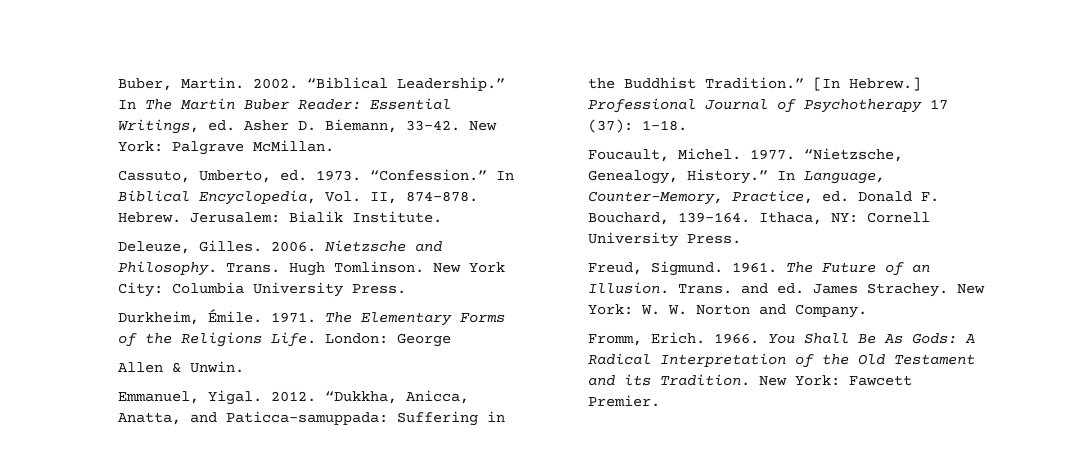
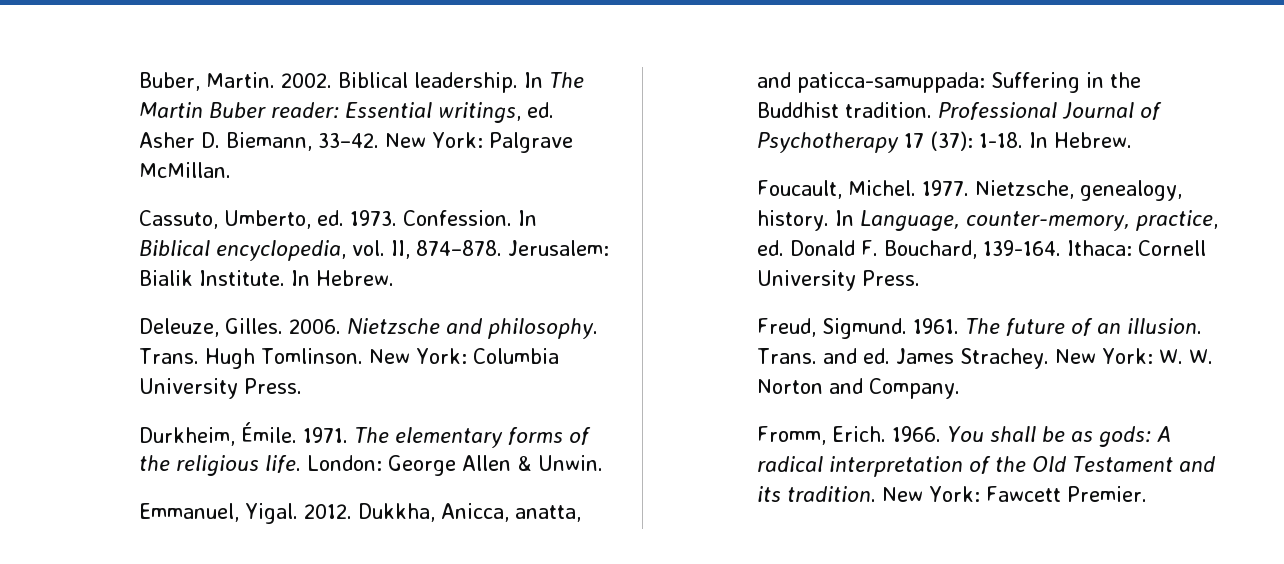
[306,77,505,91] “Biblical Leadership.” -> [337,72,518,93] Biblical leadership.
[297,98,451,110] [117,119,199,134] Reader: Essential Writings, -> [270,102,521,123] reader: Essential writings,
[369,169,487,181] “Confession.” -> [402,210,512,226] Confession.
[198,190,361,205] Encyclopedia, Vol. -> [215,240,385,261] encyclopedia, vol.
[117,212,181,223] Hebrew. -> (502, 248) none
(442, 217) none -> [290,270,394,286] In Hebrew.
[117,261,217,276] Philosophy. -> [487,318,598,339] philosophy.
[468,262,505,273] [117,282,163,297] York City: -> [415,348,467,364] York:
[360,312,505,326] [117,332,316,347] Elementary Forms of the Religions Life. -> [394,427,591,448] [138,455,301,476] elementary forms of the religious life.
(451, 340) // -> (456, 465) none
[324,390,469,404] [117,411,388,425] “Dukkha, Anicca, Anatta, and Paticca-samuppada: -> [357,503,581,522] [756,72,985,93] Dukkha, Anicca, anatta, and paticca-samuppada:
[704,77,921,91] Tradition.” [In Hebrew.] -> [844,102,932,118] tradition.
(687, 125) none -> [1028,132,1132,148] In Hebrew.
[803,148,903,162] [587,169,885,184] [587,190,813,205] “Nietzsche, Genealogy, History.” In Language, Counter-Memory, Practice, -> [974,180,1182,201] [756,210,1218,231] Nietzsche, genealogy, history. In Language, counter-memory, practice,
[758,212,858,225] Ithaca, NY: -> [1066,240,1132,256] Ithaca:
[821,262,876,273] Future -> [1005,318,1065,336] future
[587,282,669,294] Illusion. -> [1126,318,1202,334] illusion.
[803,333,975,344] [587,353,786,367] Shall Be As Gods: A Radical Interpretation -> [989,426,1171,447] [756,456,963,477] shall be as gods: A radical interpretation
[659,374,750,386] Tradition. -> [786,486,876,502] tradition.

